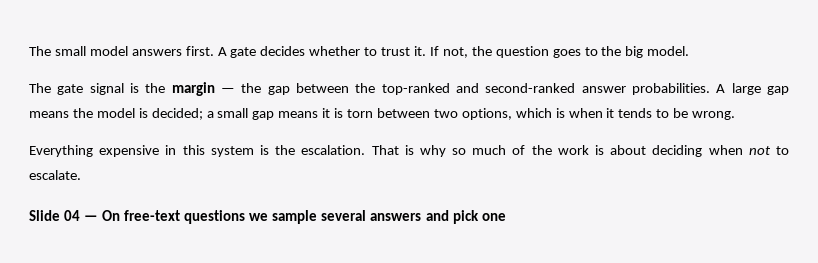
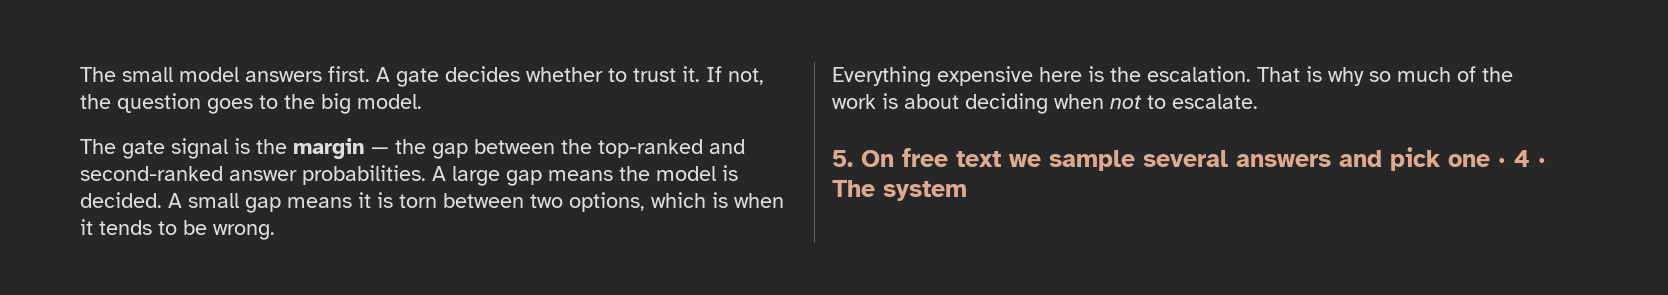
[151,108,214,120] decided; a -> [80,192,182,208] decided. A
[165,145,254,157] in this system -> [1039,67,1082,82] here
[29,210,246,224] Slide 04 — On free-text questions -> [832,148,1001,167] 5. On free text
(506, 217) none -> [1498,150,1546,167] [832,180,967,201] · 4 · The system

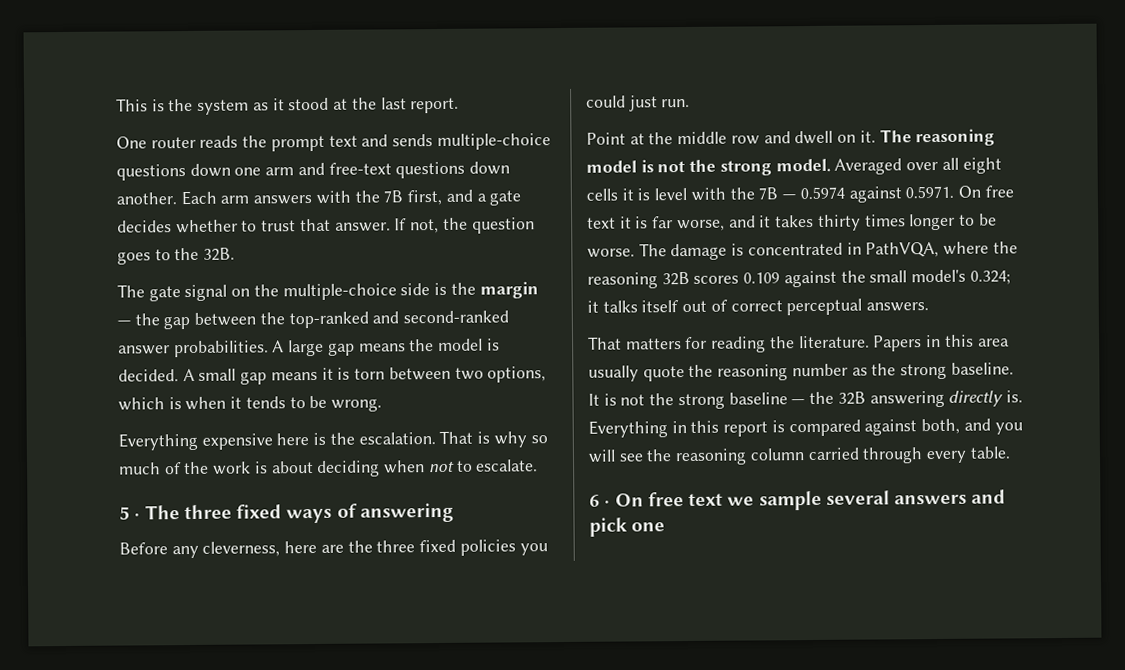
[80,66,390,82] The small model answers first. A -> [116,97,460,115] [116,133,551,152] [116,161,511,181] [116,189,487,206] This is the system as it stood at the last report. // One router reads the prompt text and sends multiple-choice questions down one arm and free-text questions down another. Each arm answers with the 7B first, and a
[682,66,700,82] it. -> [299,218,391,232] that answer.
[321,93,422,114] big model. -> [203,247,236,261] 32B.
(228, 148) none -> [231,283,431,301] on the multiple-choice side
[832,150,853,167] 5. -> [119,502,454,524] [119,539,548,559] [586,95,691,112] [586,128,996,147] [586,157,1002,176] [586,185,1014,203] [587,213,997,232] [587,241,1018,261] [587,269,1011,289] [587,298,930,316] [588,334,1010,353] [588,362,1014,382] [588,390,1023,410] [588,418,1023,438] [588,446,1011,466] [589,494,611,507] 5 · The three fixed ways of answering // Before any cleverness, here are the three fixed policies you could just run. // Point at the middle row and dwell on it. The reasoning model is not the strong model. Averaged over all eight cells it is level with the 7B — 0.5974 against 0.5971. On free text it is far worse, and it takes thirty times longer to be worse. The damage is concentrated in PathVQA, where the reasoning 32B scores 0.109 against the small model's 0.324; it talks itself out of correct perceptual answers. // That matters for reading the literature. Papers in this area usually quote the reasoning number as the strong baseline. It is not the strong baseline — the 32B answering directly is. Everything in this report is compared against both, and you will see the reasoning column carried through every table. // 6 ·
[1498,150,1546,167] [832,180,967,201] · 4 · The system -> (666, 527) none

